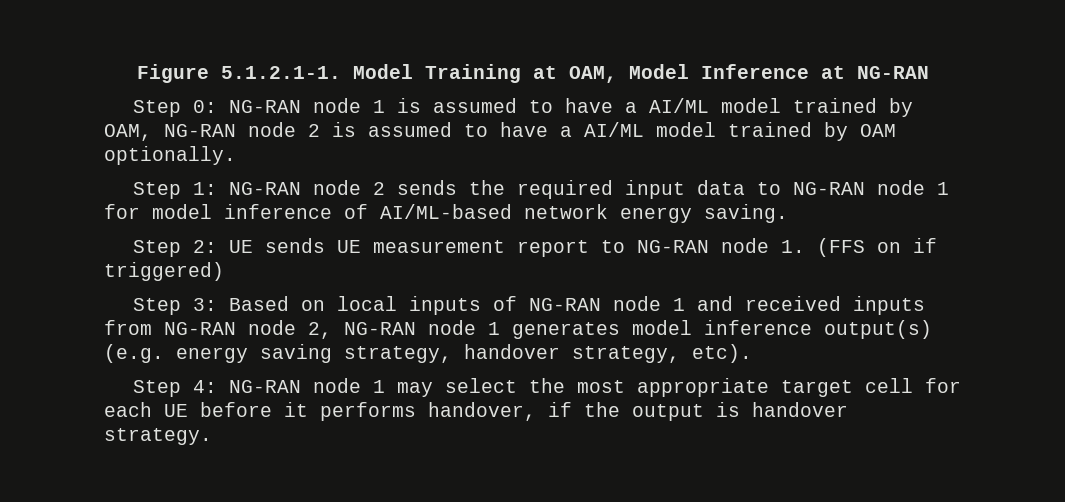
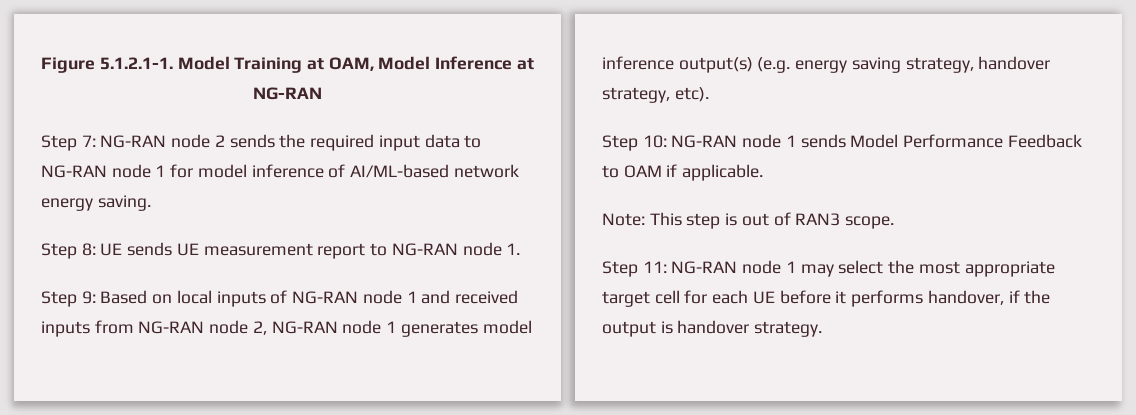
[192,98,913,117] [104,122,896,141] [104,146,236,165] [132,182,217,199] 0: NG-RAN node 1 is assumed to have a AI/ML model trained by OAM, NG-RAN node 2 is assumed to have a AI/ML model trained by OAM optionally. // Step 1: -> [81,135,96,147] 7:
[192,240,217,253] 2: -> [81,243,96,256] 8:
[816,238,937,257] [104,262,224,281] [132,298,217,315] (FFS on if triggered) // Step 3: -> [41,291,96,307] // Step 9:
[192,380,217,393] 4: -> [642,134,1082,148] [602,164,764,181] [602,212,895,229] [602,261,667,277] 10: NG-RAN node 1 sends Model Performance Feedback to OAM if applicable. // Note: This step is out of RAN3 scope. // Step 11:

